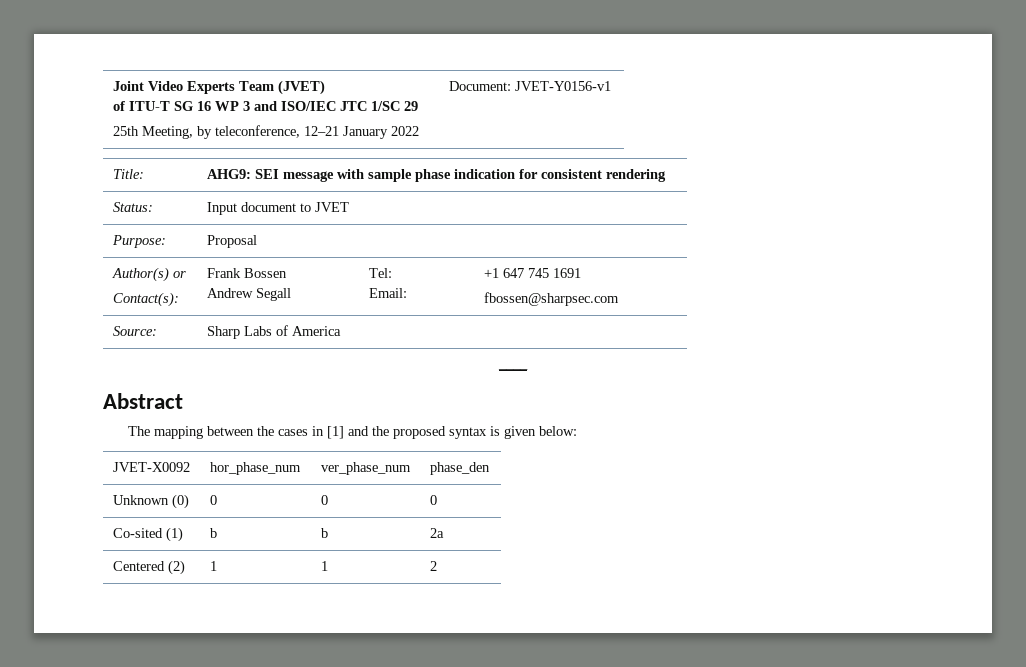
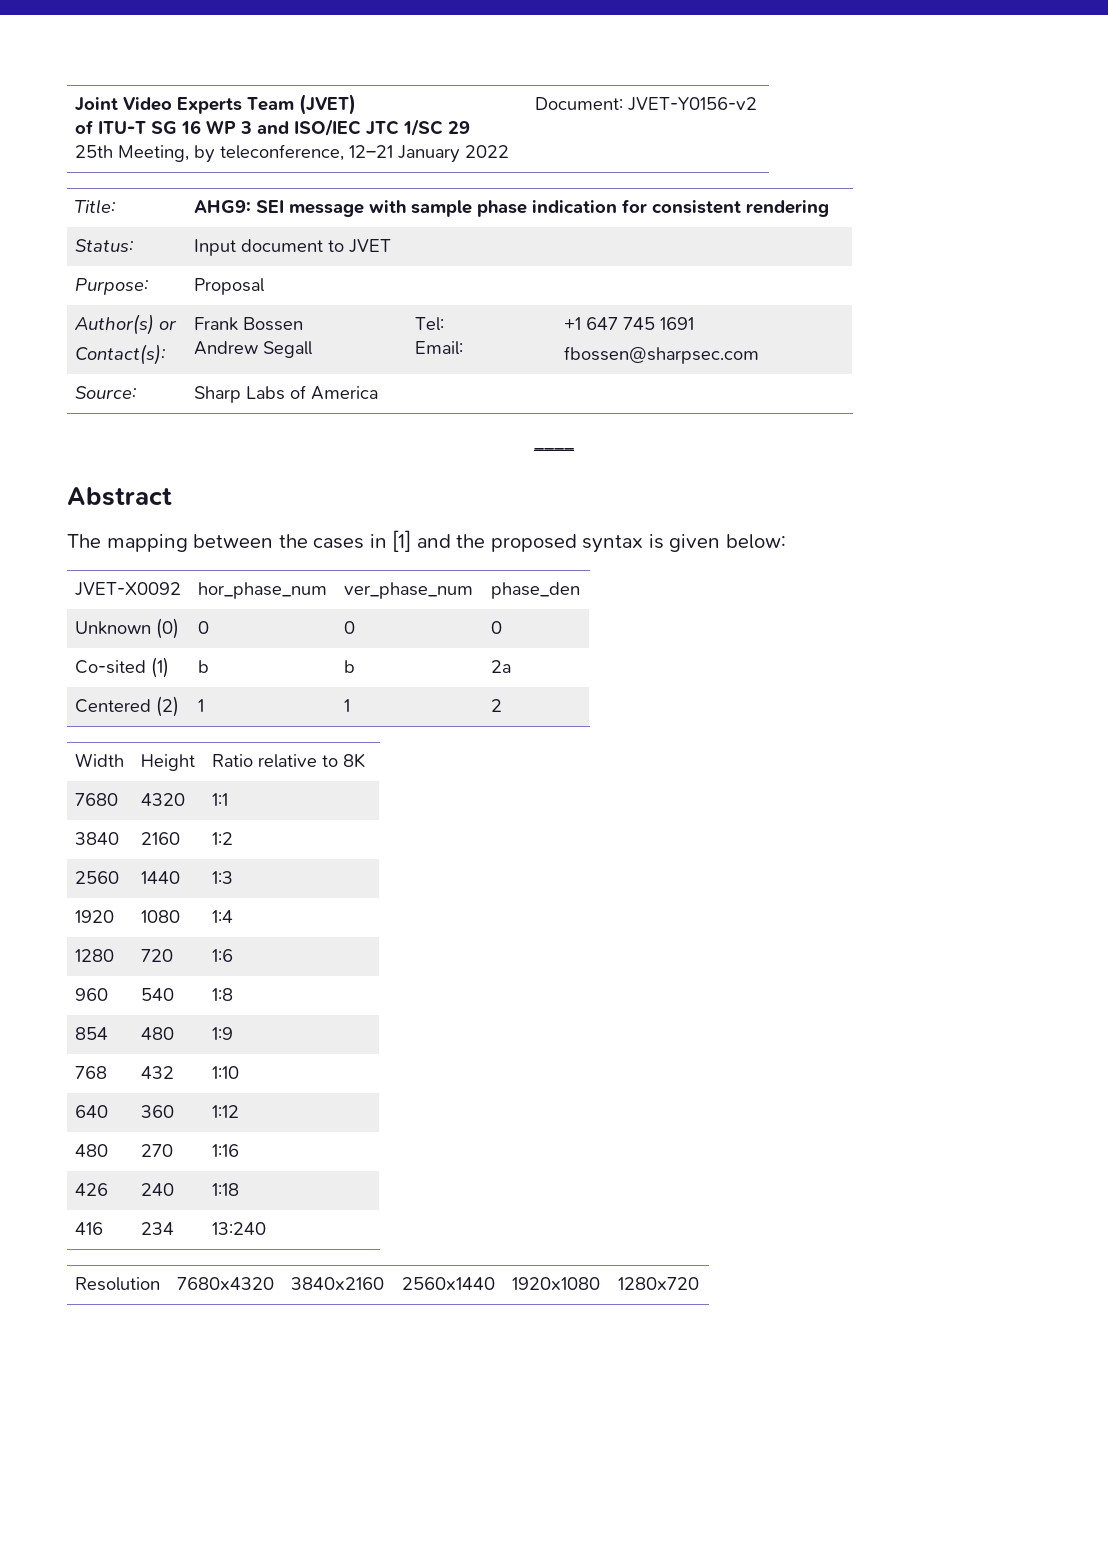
[514,81,611,91] JVET-Y0156-v1 -> [628,97,758,111] JVET-Y0156-v2
(437, 566) none -> [75,753,125,767] [141,754,196,771] [212,753,366,768] [75,793,119,806] [141,793,186,806] [212,793,229,806] [75,832,120,845] [141,832,181,845] [212,832,234,845] [75,871,120,884] [141,871,181,884] [212,871,234,884] [75,910,115,923] [141,910,181,923] [212,910,234,923] [75,949,115,962] [141,949,174,962] [212,949,234,962] [75,988,109,1001] [141,988,175,1001] [212,988,234,1001] [75,1027,109,1040] [141,1027,175,1040] [212,1027,234,1040] [75,1066,108,1079] [141,1066,175,1079] [212,1066,240,1079] [75,1105,109,1118] [141,1105,175,1118] [212,1105,240,1118] [75,1144,109,1157] [141,1144,174,1157] [212,1144,240,1157] [75,1183,109,1196] [141,1183,175,1196] [212,1183,240,1196] [75,1222,104,1235] [141,1222,175,1235] [212,1222,267,1235] [75,1277,161,1291] [177,1277,275,1290] [291,1277,385,1290] [402,1277,496,1290] [512,1277,601,1290] [618,1277,700,1290] // Width | Height | Ratio relative to 8K // 7680 | 4320 | 1:1 // 3840 | 2160 | 1:2 // 2560 | 1440 | 1:3 // 1920 | 1080 | 1:4 // 1280 | 720 | 1:6 // 960 | 540 | 1:8 // 854 | 480 | 1:9 // 768 | 432 | 1:10 // 640 | 360 | 1:12 // 480 | 270 | 1:16 // 426 | 240 | 1:18 // 416 | 234 | 13:240 // Resolution | 7680x4320 | 3840x2160 | 2560x1440 | 1920x1080 | 1280x720

